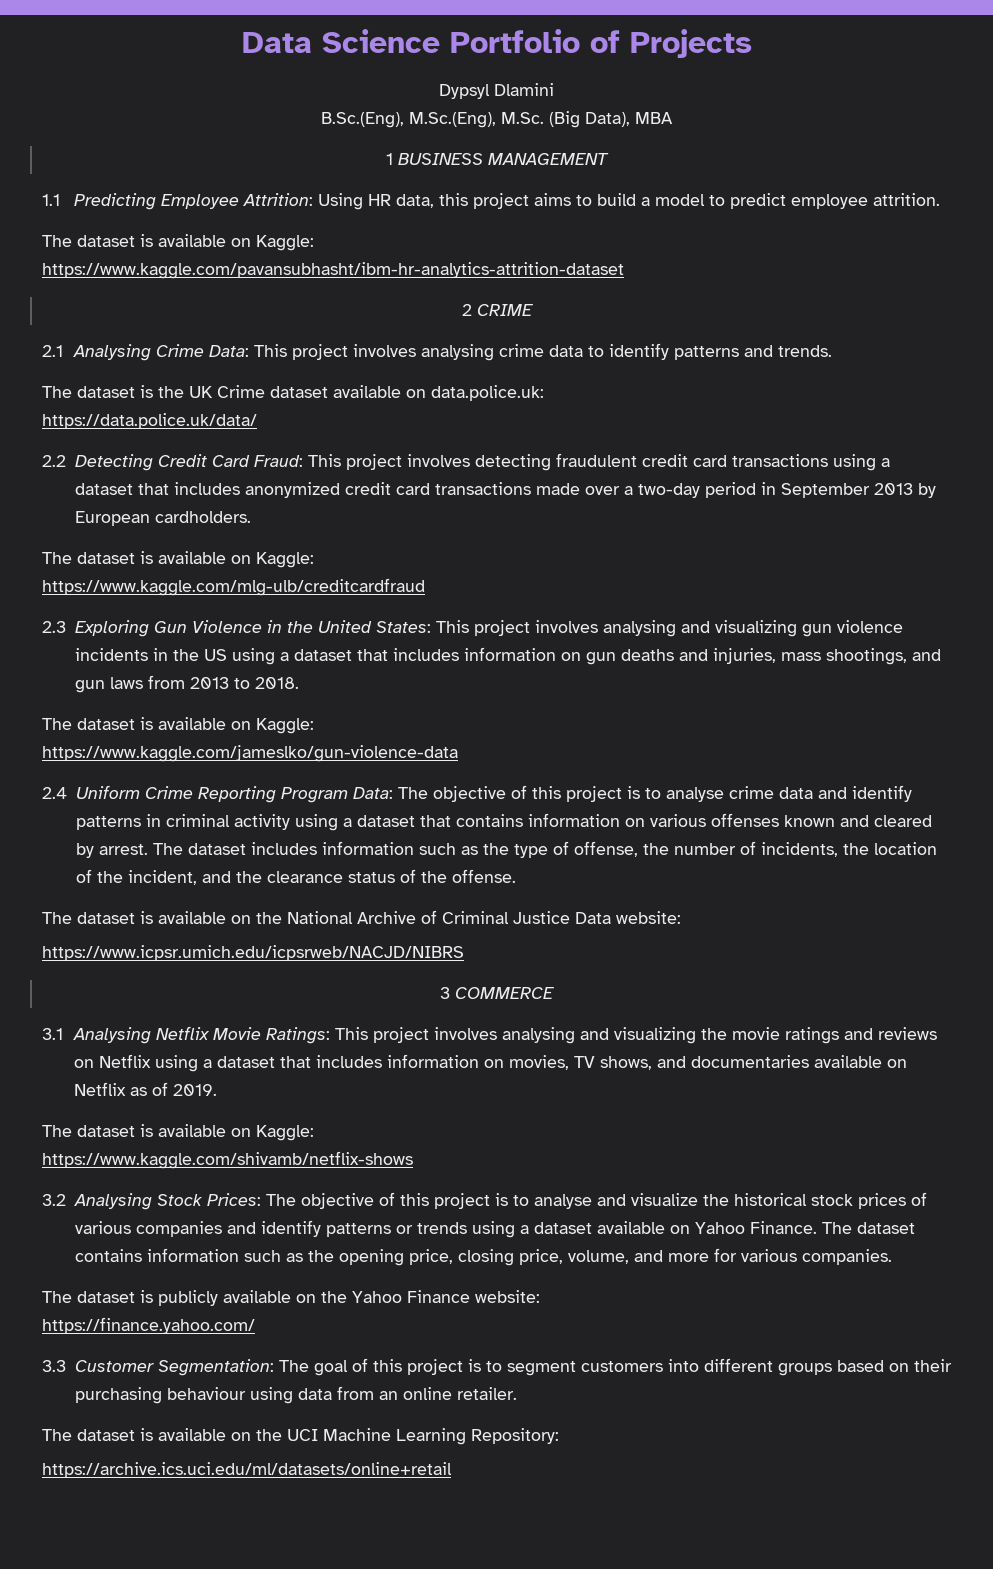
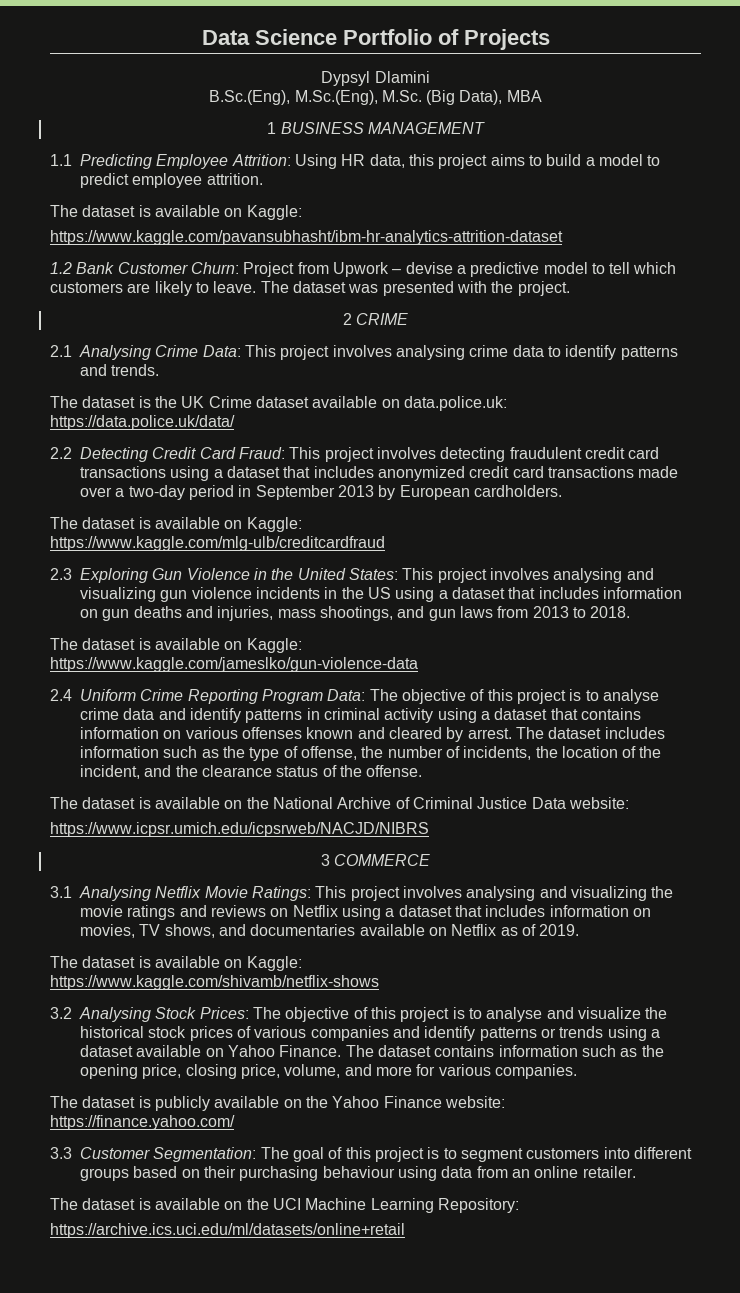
(624, 270) none -> [50,262,677,277] [50,281,570,296] // 1.2 Bank Customer Churn: Project from Upwork – devise a predictive model to tell which customers are likely to leave. The dataset was presented with the project.

